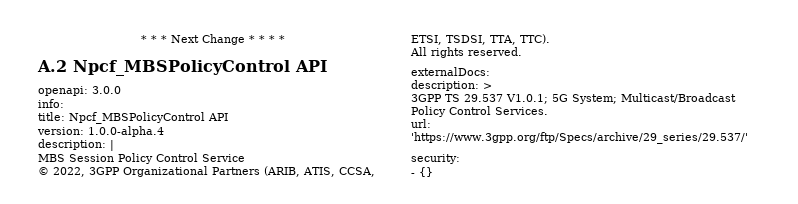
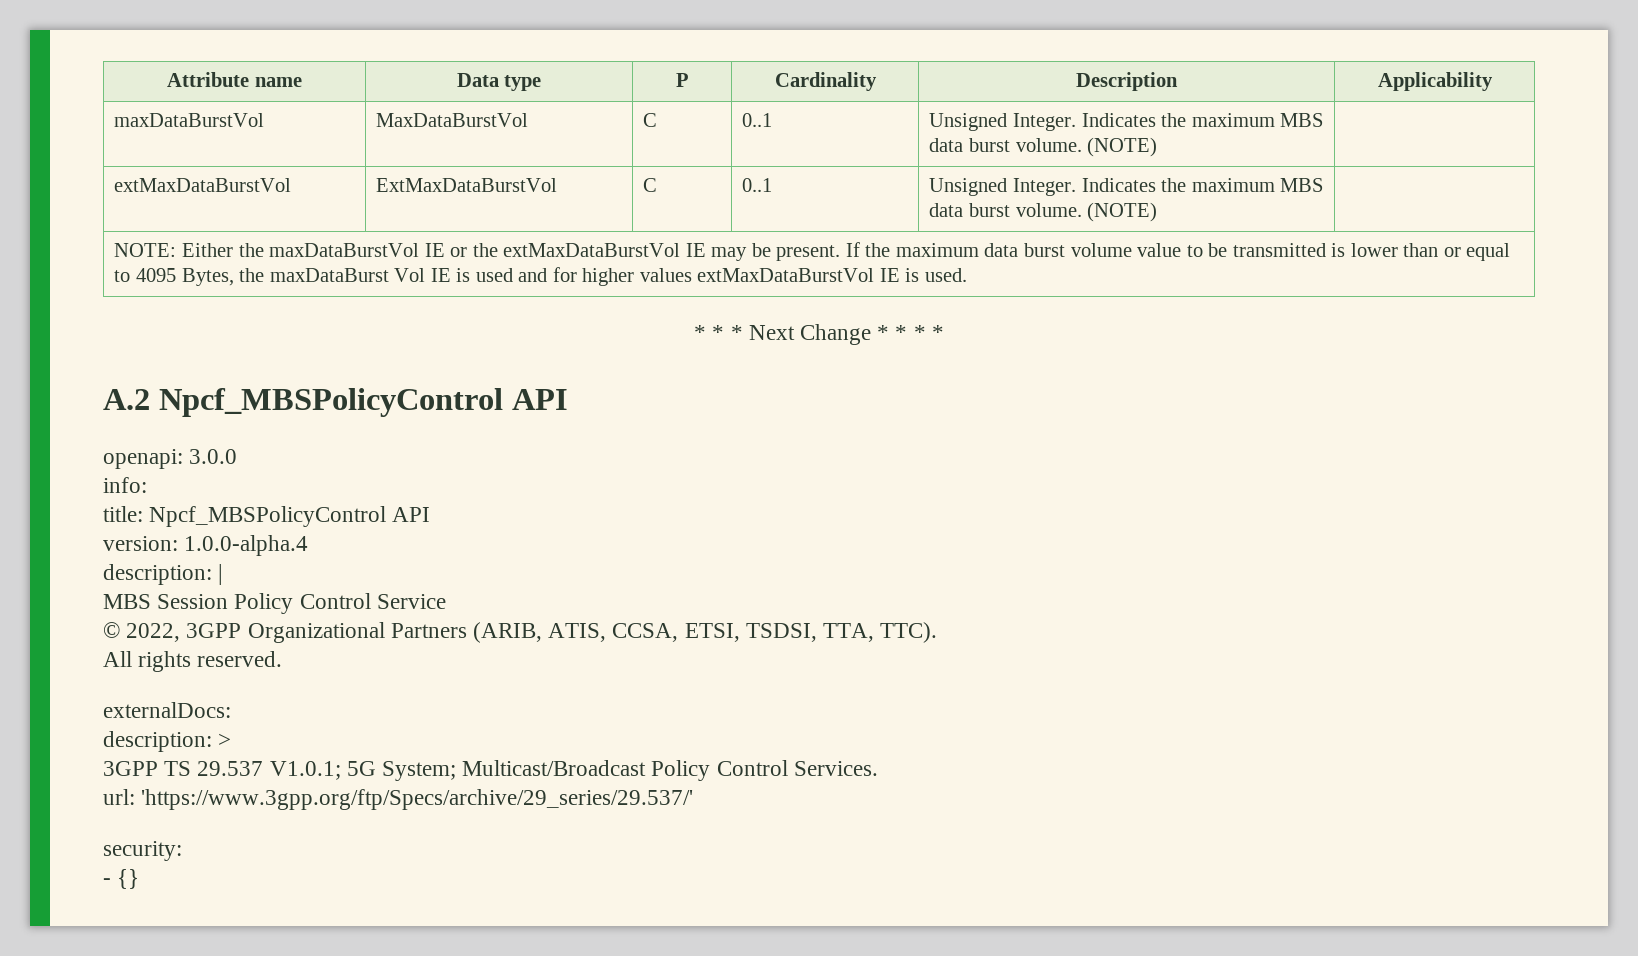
(140, 39) none -> [167,72,302,87] [456,73,542,91] [675,73,689,87] [774,72,877,91] [1076,72,1178,91] [1377,72,1493,91] [114,113,265,127] [376,113,529,127] [643,113,658,127] [742,113,773,127] [929,113,1324,131] [929,137,1158,157] [114,178,292,192] [376,178,558,192] [643,178,658,192] [742,178,773,192] [929,178,1324,196] [929,202,1158,222] [114,242,1511,261] [114,267,968,286] Attribute name | Data type | P | Cardinality | Description | Applicability // maxDataBurstVol | MaxDataBurstVol | C | 0..1 | Unsigned Integer. Indicates the maximum MBS data burst volume. (NOTE) | // extMaxDataBurstVol | ExtMaxDataBurstVol | C | 0..1 | Unsigned Integer. Indicates the maximum MBS data burst volume. (NOTE) | // NOTE: Either the maxDataBurstVol IE or the extMaxDataBurstVol IE may be present. If the maximum data burst volume value to be transmitted is lower than or equal to 4095 Bytes, the maxDataBurst Vol IE is used and for higher values extMaxDataBurstVol IE is used. //

